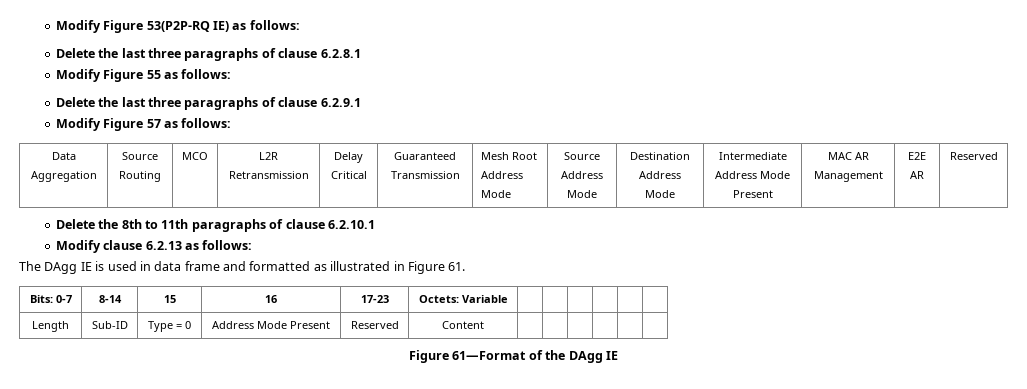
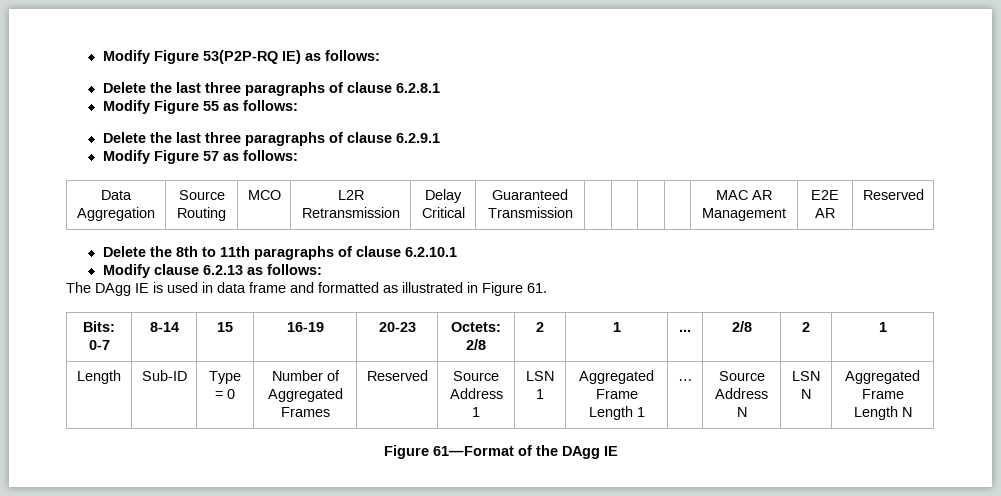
[481,152,538,160] [481,171,524,179] [481,190,512,198] [564,152,600,160] [561,171,603,179] [567,190,597,198] [630,152,690,160] [639,171,681,179] [645,190,675,198] [718,152,787,160] [715,171,790,179] [732,190,773,198] Mesh Root Address Mode | Source Address Mode | Destination Address Mode | Intermediate Address Mode Present -> (573, 212) | | |
[265,295,277,303] [360,295,389,303] 16 | 17-23 -> [286,322,324,332] [378,322,416,332] 16-19 | 20-23
[461,295,508,303] Variable | | | | | | -> [466,339,486,350] [536,322,544,332] [612,322,621,332] [679,329,691,332] [731,321,752,332] [802,322,810,332] [878,322,887,332] 2/8 | 2 | 1 | ... | 2/8 | 2 | 1
[212,321,330,329] [350,321,399,329] [442,321,484,329] Address Mode Present | Reserved | Content | | | | | | -> [271,370,340,381] [267,388,343,402] [280,407,330,417] [366,370,428,381] [453,371,499,381] [449,388,503,399] [472,407,480,417] [526,371,554,381] [536,389,544,399] [579,370,654,384] [595,389,638,399] [588,406,645,420] [677,379,693,381] [718,371,765,381] [715,388,768,399] [736,407,747,417] [792,371,820,381] [801,389,811,399] [845,370,920,384] [861,389,904,399] [853,406,912,420] Number of Aggregated Frames | Reserved | Source Address 1 | LSN 1 | Aggregated Frame Length 1 | … | Source Address N | LSN N | Aggregated Frame Length N

